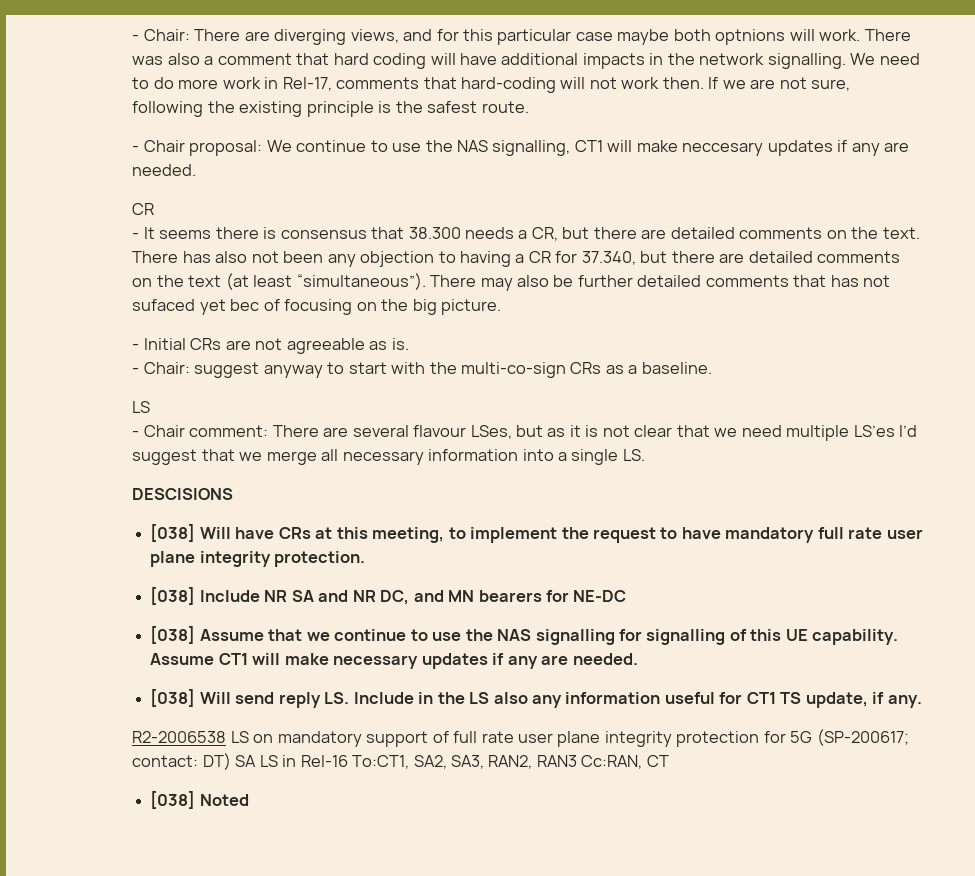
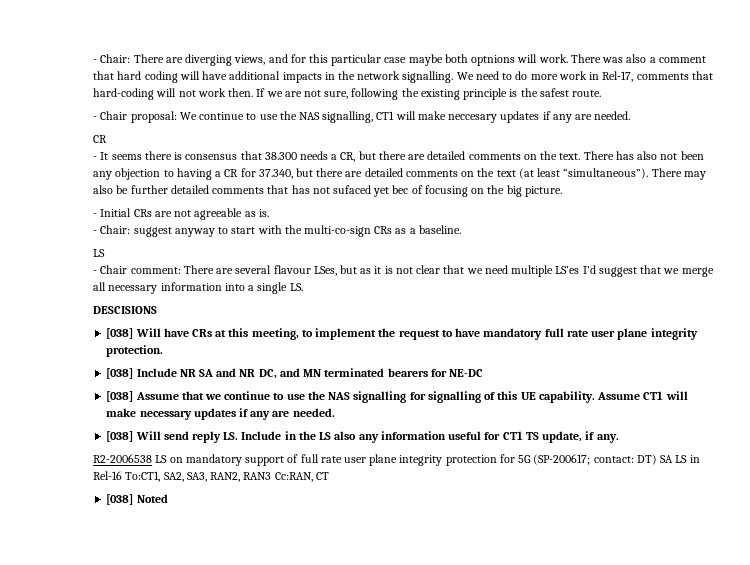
(475, 596) none -> [324,368,385,377] terminated

